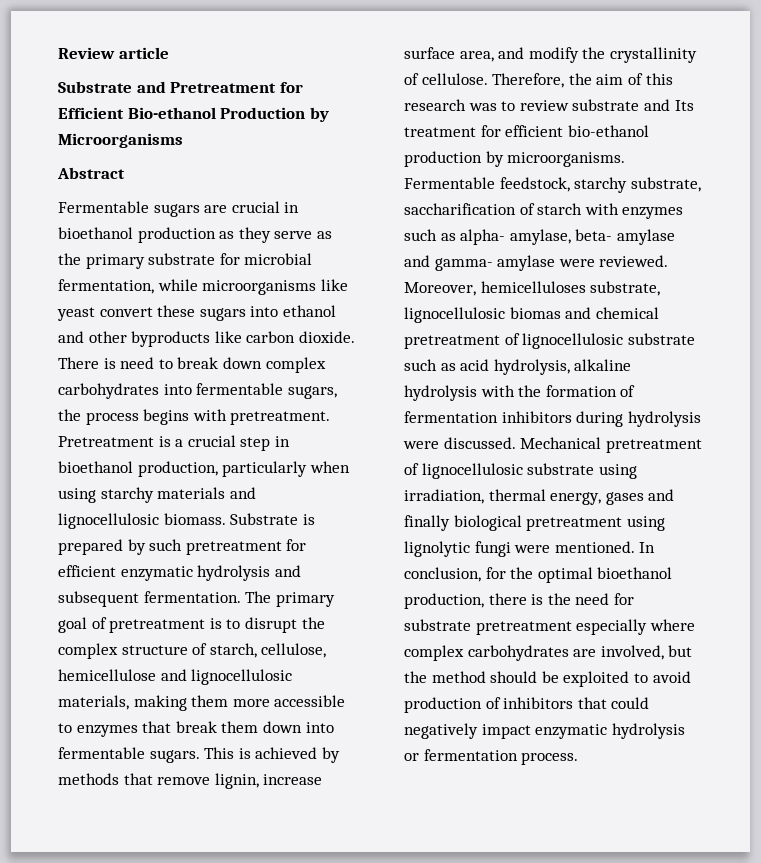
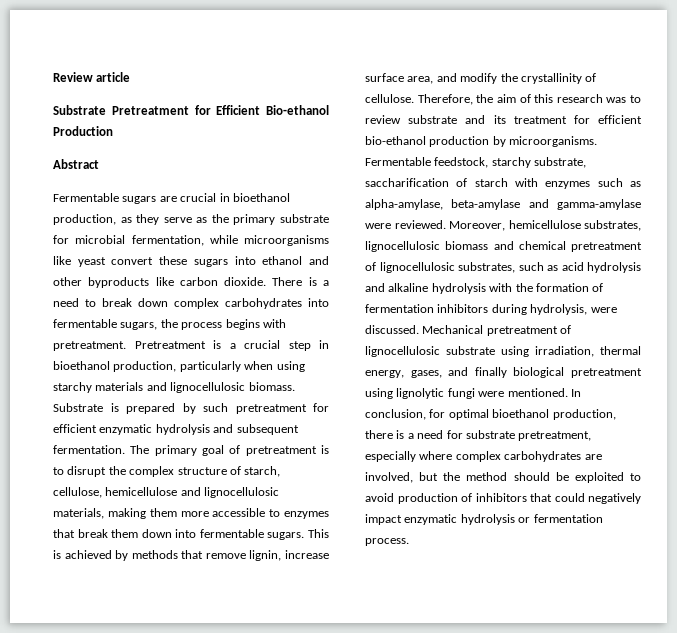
[136,81,166,93] and -> (106, 110) none
[309,107,329,122] [58,133,183,148] by Microorganisms -> (113, 131) none
[137,227,216,243] production -> [53,214,116,225] production,
(116, 363) none -> [322,280,329,286] a
[674,100,694,111] Its -> [493,115,506,124] its
[460,229,675,245] [404,255,669,271] [404,281,661,296] [404,307,561,323] alpha- amylase, beta- amylase and gamma- amylase were reviewed. Moreover, hemicelluloses substrate, lignocellulosic biomas -> [365,199,641,210] [365,220,641,231] [365,241,489,252] alpha-amylase, beta-amylase and gamma-amylase were reviewed. Moreover, hemicellulose substrates, lignocellulosic biomass
[627,333,695,345] substrate -> [458,262,515,273] substrates,
[493,359,570,375] hydrolysis, -> [587,262,641,273] [365,283,385,292] hydrolysis and
[627,411,701,427] hydrolysis -> [530,304,588,315] hydrolysis,
[605,492,644,505] gases -> [410,370,442,378] gases,
[510,567,534,579] the -> (446, 413) none
[547,593,571,605] the -> [407,433,414,439] a
[475,621,572,635] pretreatment -> [518,431,592,441] pretreatment,

